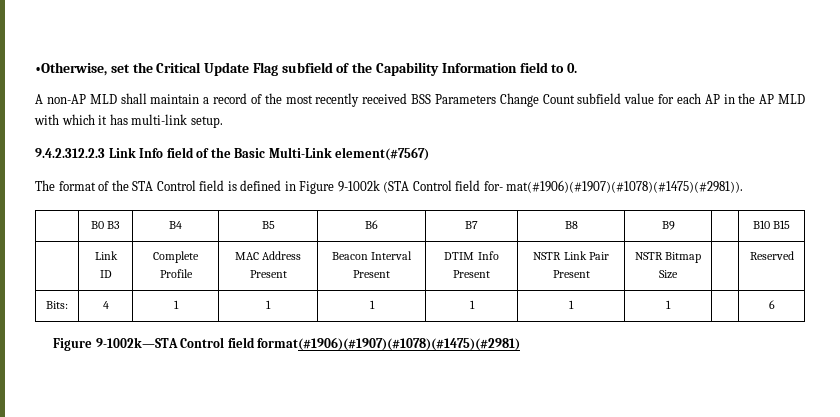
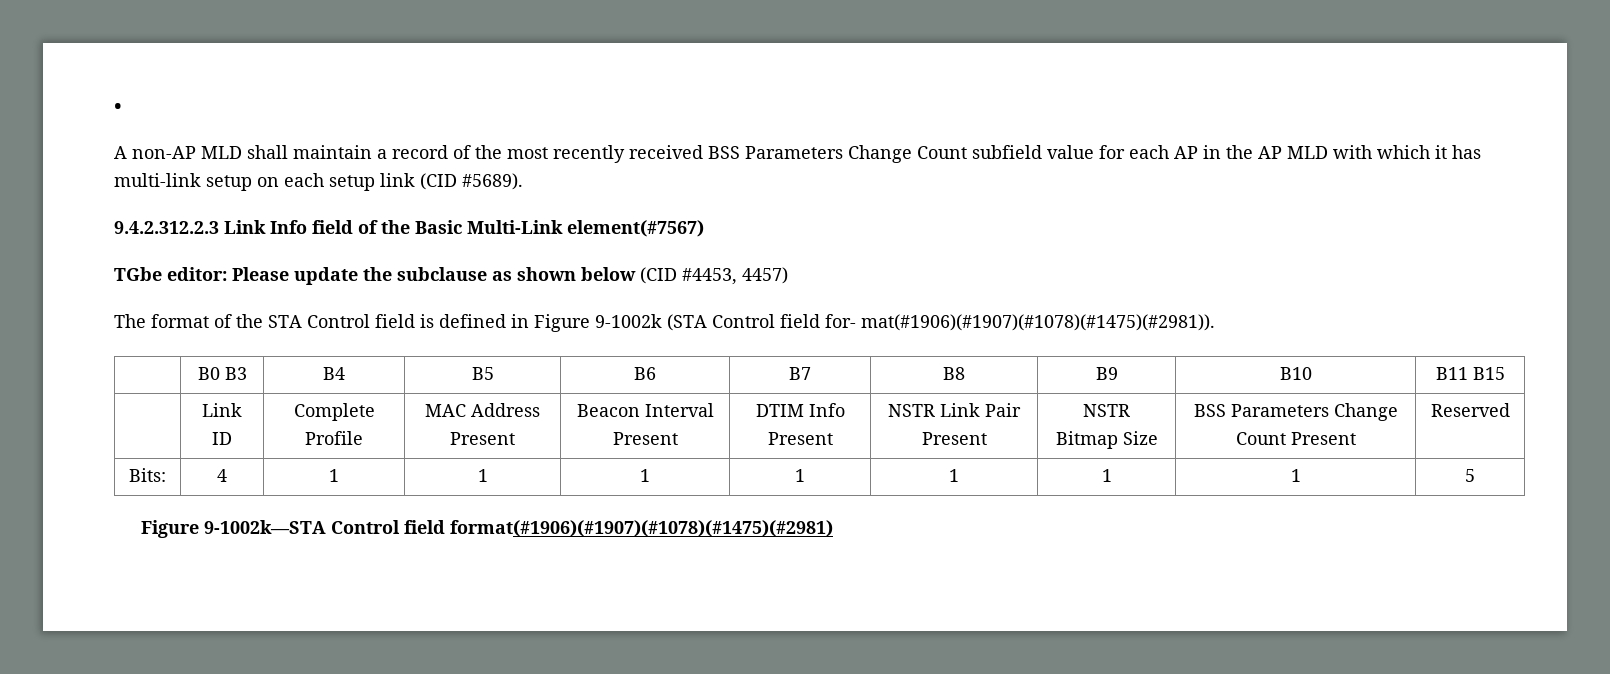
[35,62,578,76] •Otherwise, set the Critical Update Flag subfield of the Capability Information field to 0. -> [114,103,122,114] •
[190,116,223,128] setup. -> [206,173,523,191] setup on each setup link (CID #5689).
(430, 154) none -> [114,267,788,285] // TGbe editor: Please update the subclause as shown below (CID #4453, 4457)
[752,220,770,229] | B10 -> [1279,367,1312,380] [1435,367,1468,380] B10 | B11
(678, 274) none -> [1193,403,1398,421] [1235,432,1356,445] BSS Parameters Change Count Present
[768,300,775,309] | 6 -> [1290,469,1301,482] [1465,469,1475,482] 1 | 5

